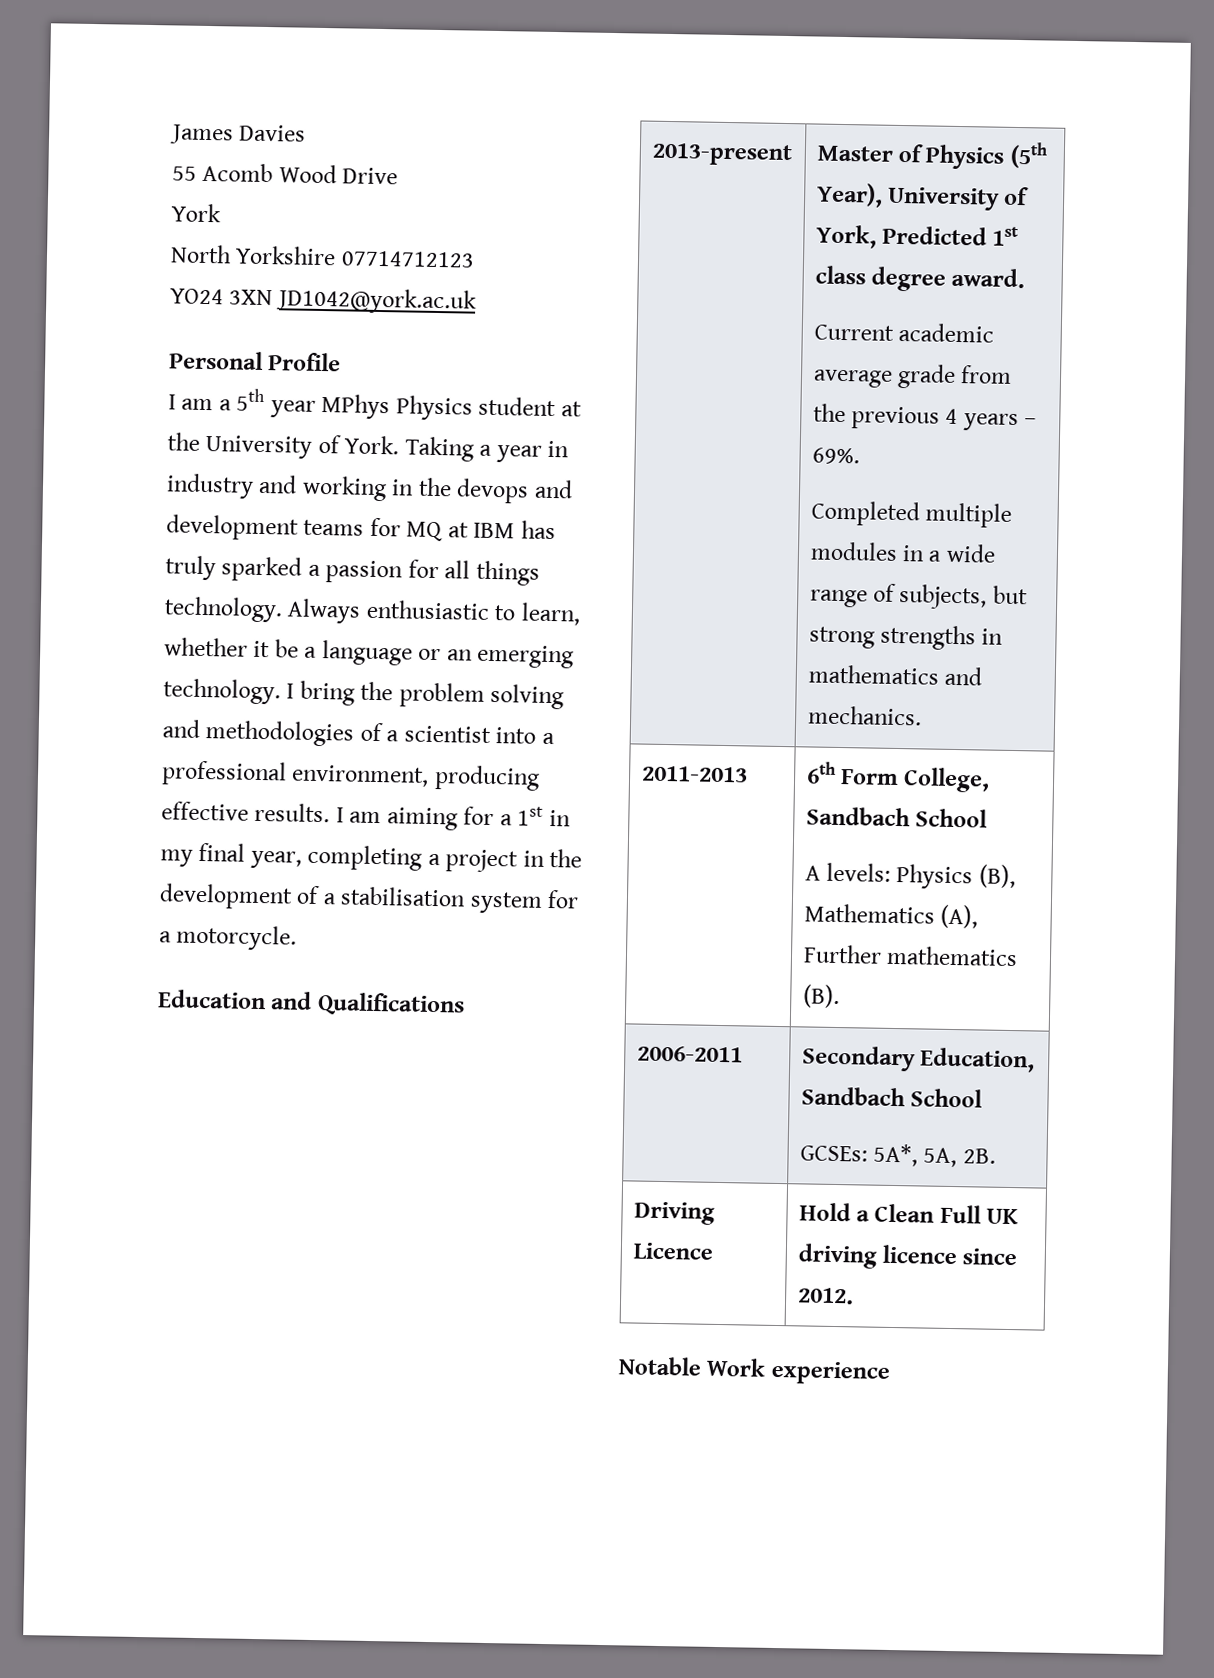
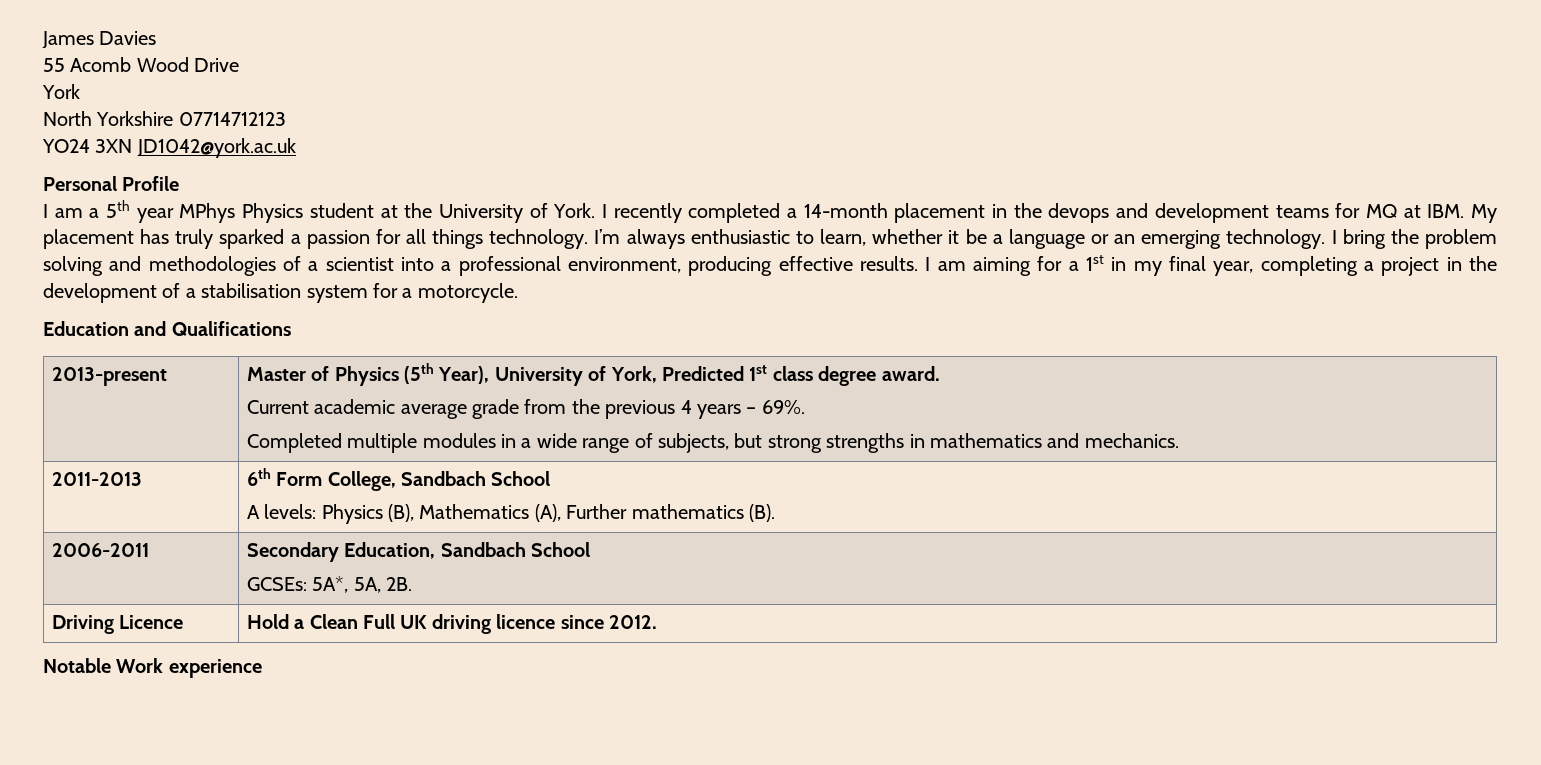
[404,436,570,463] [166,473,387,502] Taking a year in industry and working -> [601,203,986,223] I recently completed a 14-month placement
[473,522,516,539] IBM -> [1427,204,1497,223] [43,229,134,249] IBM. My placement
[287,598,362,624] Always -> [594,229,685,249] I’m always

